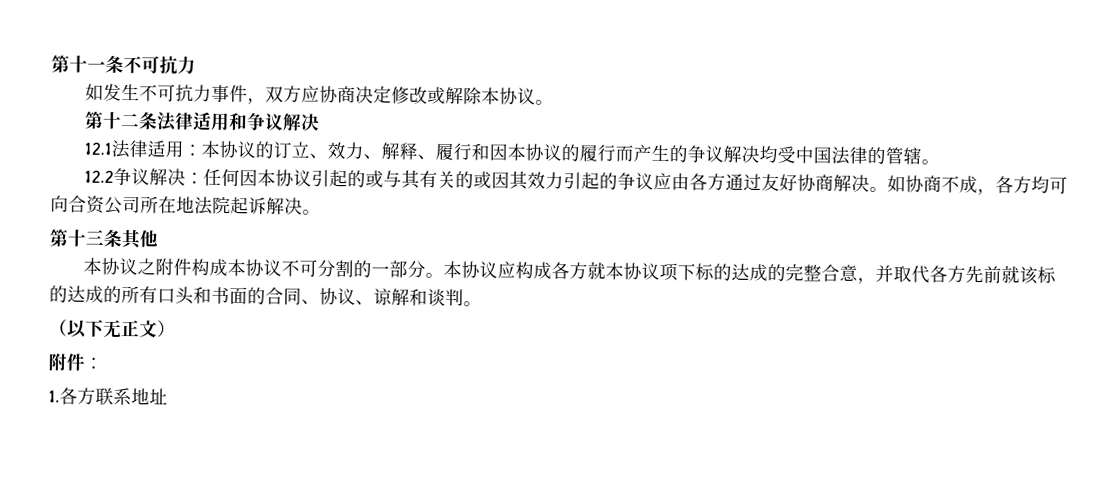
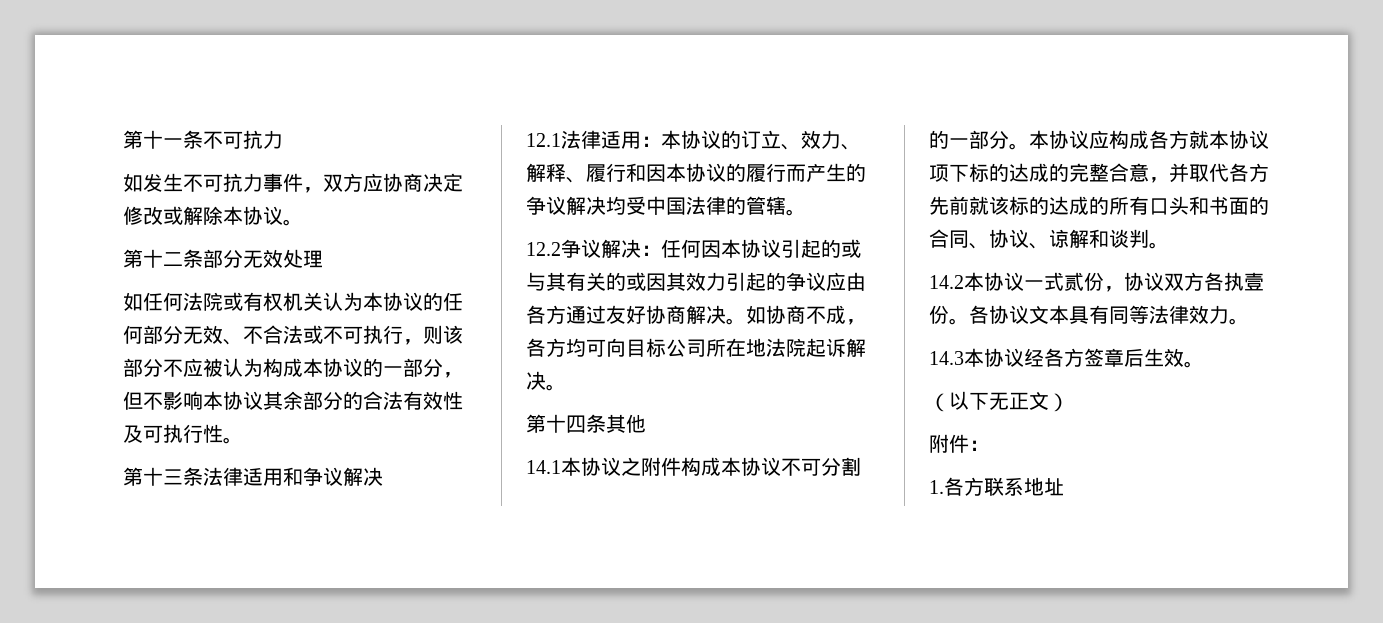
[84,110,140,130] // 第十二 -> [123,249,323,268] [123,292,463,311] [123,325,463,345] [123,358,463,378] [123,391,463,410] [123,424,243,444] [123,467,183,486] // 第十二条部分无效处理 // 如任何法院或有权机关认为本协议的任何部分无效、不合法或不可执行，则该部分不应被认为构成本协议的一部分，但不影响本协议其余部分的合法有效性及可执行性。 // 第十三
[68,195,105,214] 合资 -> [626,338,666,357] 目标
[85,229,105,245] 三 -> [566,415,586,433] 四
(159, 239) none -> [526,460,561,474] 14.1
(482, 304) none -> [929,272,1264,292] [929,305,1249,325] [929,348,1204,368] // 14.2本协议一式贰份，协议双方各执壹份。各协议文本具有同等法律效力。 // 14.3本协议经各方签章后生效。

